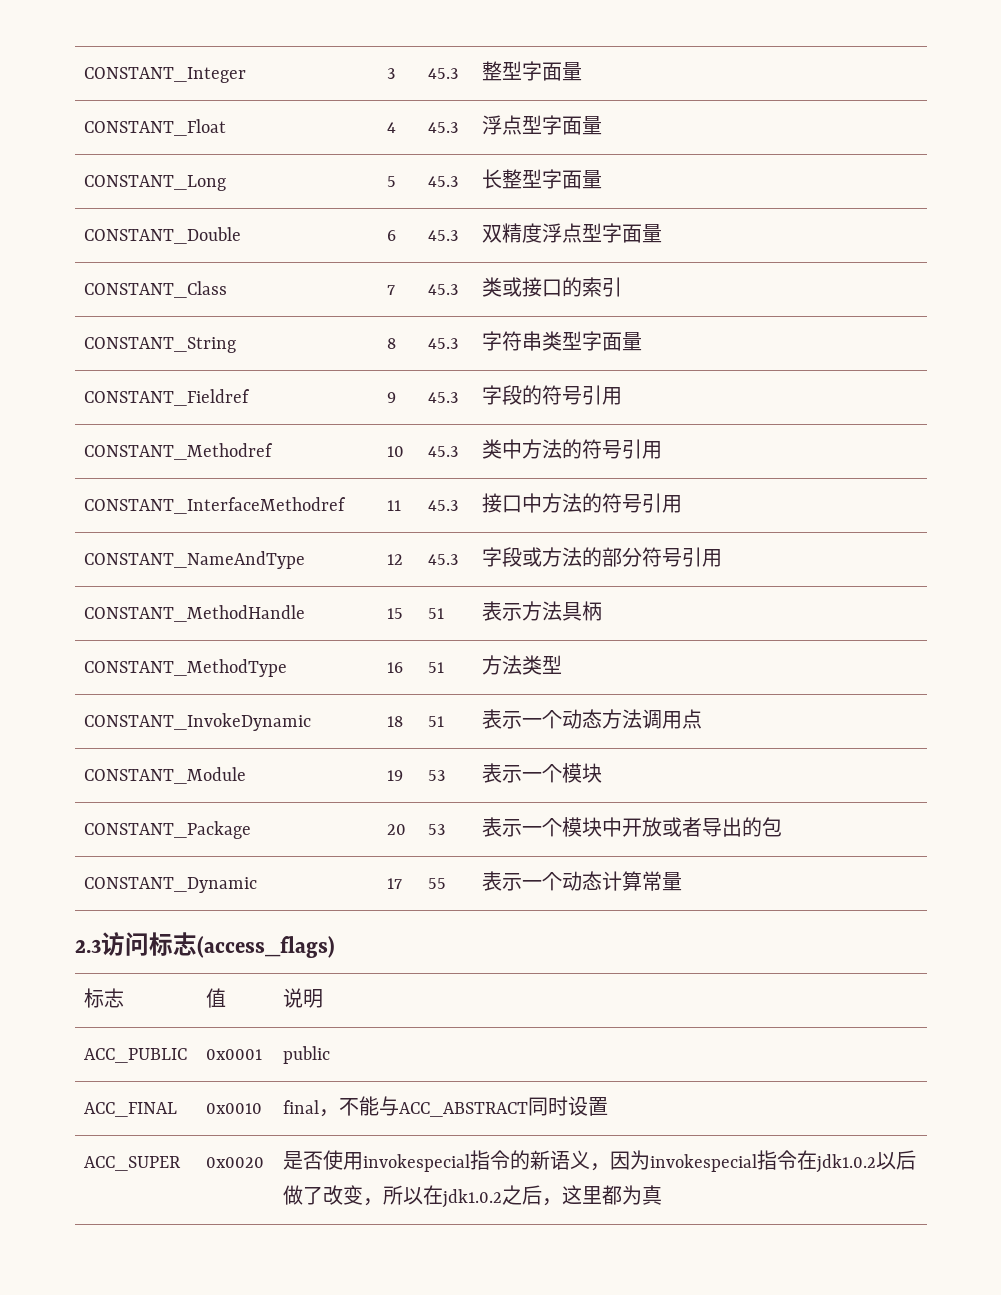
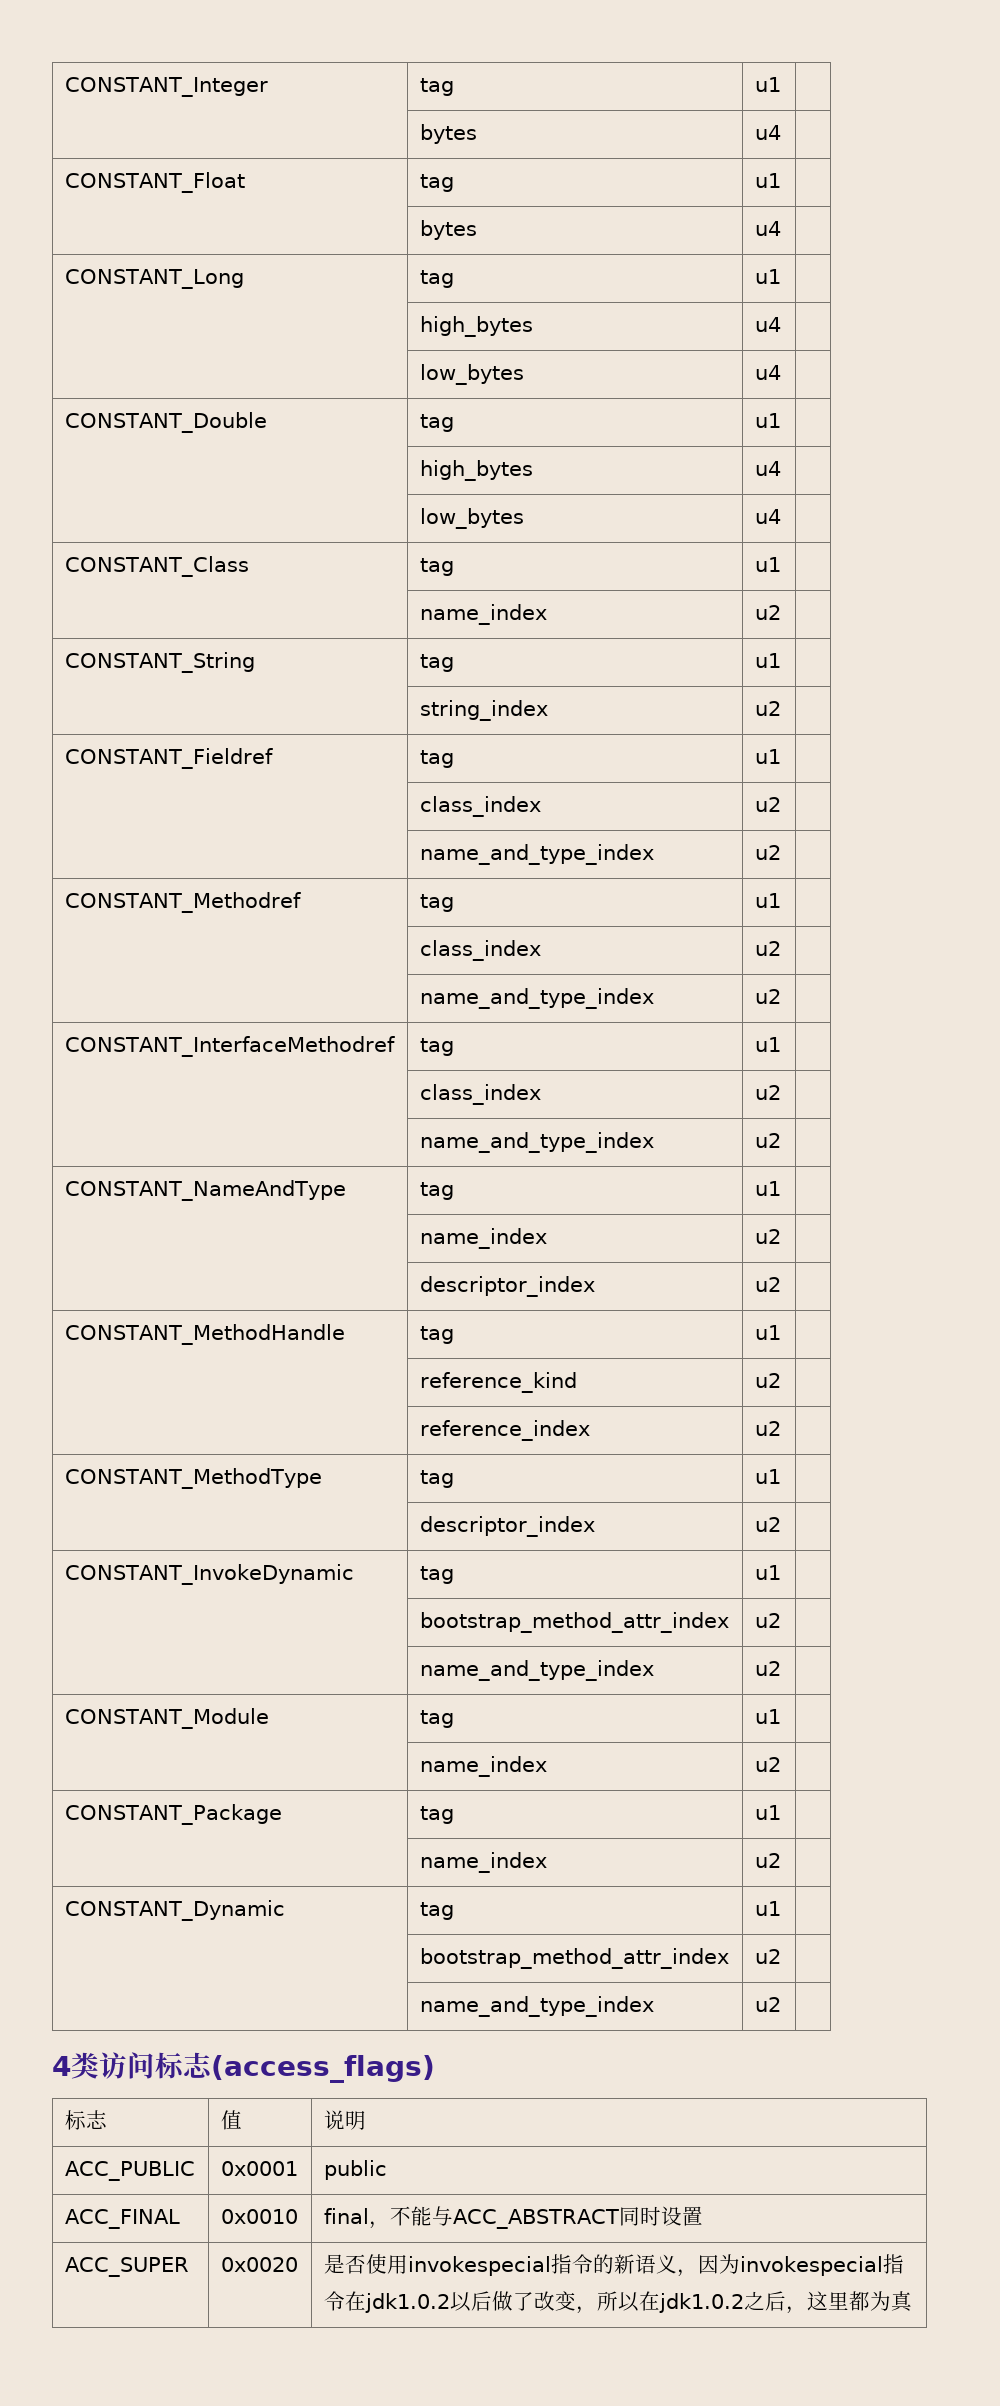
[387,68,396,79] [428,68,459,79] [482,61,583,81] [84,119,227,136] [387,122,397,133] [428,122,459,133] [482,115,603,135] [84,175,227,191] [387,176,397,187] [428,176,459,187] [482,169,603,189] [84,227,242,244] [387,230,397,241] [428,230,459,241] [482,223,663,243] [84,281,228,298] [387,285,396,295] [428,284,459,295] [482,277,623,297] [84,337,237,353] [387,338,397,349] [428,338,459,349] [482,331,643,351] [84,389,251,406] [387,392,397,403] [428,392,459,403] [482,385,623,405] [84,443,274,460] [387,446,405,457] [428,446,459,457] [482,439,663,459] [84,497,347,514] [387,500,402,511] [428,500,459,511] [482,493,683,513] [84,551,306,569] [387,554,404,565] [428,554,459,565] [482,547,723,567] [84,605,306,622] [387,608,404,619] [428,608,445,619] [482,601,603,621] [84,659,288,677] [387,662,404,673] [428,662,445,673] [482,655,563,675] [84,713,312,731] [387,716,404,727] [428,716,445,727] [482,709,703,729] [84,767,247,784] [387,770,404,781] [428,770,446,781] [482,763,603,783] [84,821,252,839] [387,824,407,835] [428,824,446,835] [482,817,783,837] [84,877,258,893] [387,878,403,889] [428,878,447,889] [482,871,683,891] [75,939,101,953] 3 | 45.3 | 整型字面量 // CONSTANT_Float | 4 | 45.3 | 浮点型字面量 // CONSTANT_Long | 5 | 45.3 | 长整型字面量 // CONSTANT_Double | 6 | 45.3 | 双精度浮点型字面量 // CONSTANT_Class | 7 | 45.3 | 类或接口的索引 // CONSTANT_String | 8 | 45.3 | 字符串类型字面量 // CONSTANT_Fieldref | 9 | 45.3 | 字段的符号引用 // CONSTANT_Methodref | 10 | 45.3 | 类中方法的符号引用 // CONSTANT_InterfaceMethodref | 11 | 45.3 | 接口中方法的符号引用 // CONSTANT_NameAndType | 12 | 45.3 | 字段或方法的部分符号引用 // CONSTANT_MethodHandle | 15 | 51 | 表示方法具柄 // CONSTANT_MethodType | 16 | 51 | 方法类型 // CONSTANT_InvokeDynamic | 18 | 51 | 表示一个动态方法调用点 // CONSTANT_Module | 19 | 53 | 表示一个模块 // CONSTANT_Package | 20 | 53 | 表示一个模块中开放或者导出的包 // CONSTANT_Dynamic | 17 | 55 | 表示一个动态计算常量 // 2.3 -> [419,78,454,96] [754,77,781,92] [419,124,477,144] [754,125,781,140] [64,172,245,193] [419,174,454,192] [754,173,781,188] [419,220,477,240] [754,221,781,236] [64,269,244,289] [419,270,454,288] [754,269,781,284] [419,316,533,337] [754,317,781,332] [419,364,524,385] [754,365,781,380] [64,412,267,433] [419,414,454,432] [754,413,781,428] [419,460,533,481] [754,461,781,476] [419,508,524,529] [754,509,781,524] [64,556,249,577] [419,558,454,576] [754,557,781,572] [419,604,547,625] [754,605,781,620] [64,652,255,673] [419,654,454,672] [754,653,781,668] [419,700,548,721] [754,701,781,716] [64,748,273,769] [419,750,454,768] [754,749,781,764] [419,796,541,817] [754,797,781,812] [419,844,654,865] [754,845,781,860] [64,892,301,913] [419,894,454,912] [754,893,781,908] [419,940,541,961] [754,941,781,956] [419,988,654,1009] [754,989,781,1004] [64,1036,395,1057] [419,1038,454,1056] [754,1037,781,1052] [419,1084,541,1105] [754,1085,781,1100] [419,1132,654,1153] [754,1133,781,1148] [64,1180,346,1201] [419,1182,454,1200] [754,1181,781,1196] [419,1228,547,1249] [754,1229,781,1244] [419,1276,595,1297] [754,1277,781,1292] [64,1324,345,1345] [419,1326,454,1344] [754,1325,781,1340] [419,1372,577,1393] [754,1373,781,1388] [419,1420,590,1441] [754,1421,781,1436] [64,1468,322,1489] [419,1470,454,1488] [754,1469,781,1484] [419,1516,595,1537] [754,1517,781,1532] [64,1564,354,1585] [419,1566,454,1584] [754,1565,781,1580] [419,1612,729,1633] [754,1613,781,1628] [419,1660,654,1681] [754,1661,781,1676] [64,1708,269,1729] [419,1710,454,1728] [754,1709,781,1724] [419,1756,547,1777] [754,1757,781,1772] [64,1804,282,1825] [419,1806,454,1824] [754,1805,781,1820] [419,1852,547,1873] [754,1853,781,1868] [64,1900,285,1921] [419,1902,454,1920] [754,1901,781,1916] [419,1948,729,1969] [754,1949,781,1964] [419,1996,654,2017] [754,1997,781,2012] [52,2052,99,2079] tag | u1 | // | bytes | u4 | // CONSTANT_Float | tag | u1 | // | bytes | u4 | // CONSTANT_Long | tag | u1 | // | high_bytes | u4 | // | low_bytes | u4 | // CONSTANT_Double | tag | u1 | // | high_bytes | u4 | // | low_bytes | u4 | // CONSTANT_Class | tag | u1 | // | name_index | u2 | // CONSTANT_String | tag | u1 | // | string_index | u2 | // CONSTANT_Fieldref | tag | u1 | // | class_index | u2 | // | name_and_type_index | u2 | // CONSTANT_Methodref | tag | u1 | // | class_index | u2 | // | name_and_type_index | u2 | // CONSTANT_InterfaceMethodref | tag | u1 | // | class_index | u2 | // | name_and_type_index | u2 | // CONSTANT_NameAndType | tag | u1 | // | name_index | u2 | // | descriptor_index | u2 | // CONSTANT_MethodHandle | tag | u1 | // | reference_kind | u2 | // | reference_index | u2 | // CONSTANT_MethodType | tag | u1 | // | descriptor_index | u2 | // CONSTANT_InvokeDynamic | tag | u1 | // | bootstrap_method_attr_index | u2 | // | name_and_type_index | u2 | // CONSTANT_Module | tag | u1 | // | name_index | u2 | // CONSTANT_Package | tag | u1 | // | name_index | u2 | // CONSTANT_Dynamic | tag | u1 | // | bootstrap_method_attr_index | u2 | // | name_and_type_index | u2 | // 4类

